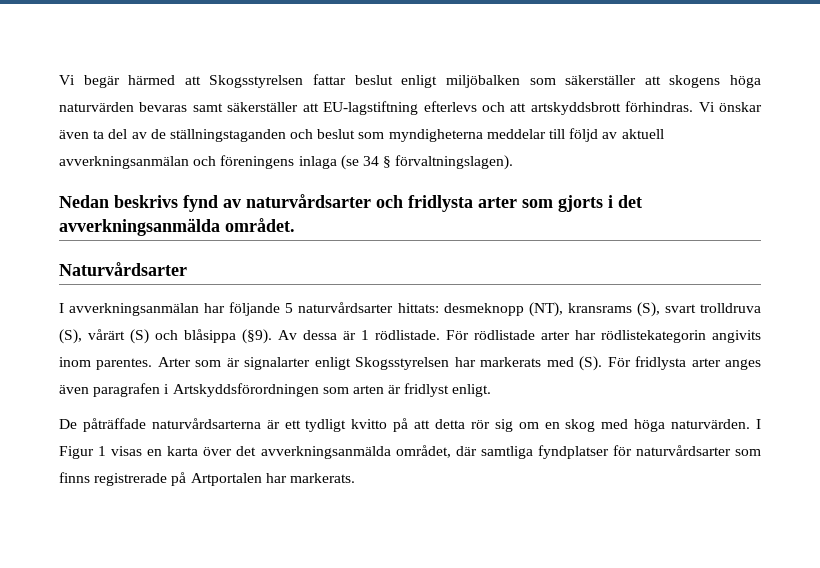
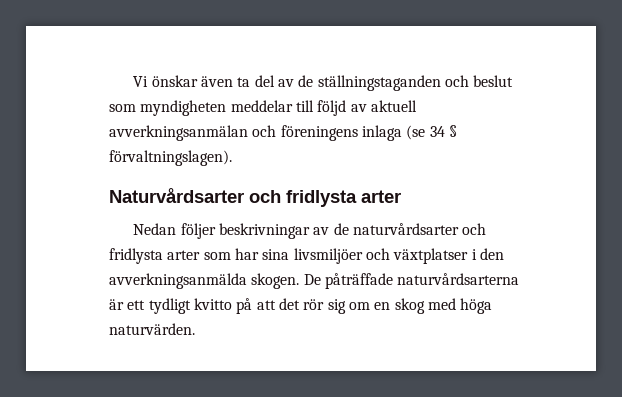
[59,74,762,88] [59,101,715,115] Vi begär härmed att Skogsstyrelsen fattar beslut enligt miljöbalken som säkerställer att skogens höga naturvärden bevaras samt säkerställer att EU-lagstiftning efterlevs och att artskyddsbrott förhindras. Vi -> [133,76,149,87] Vi
[388,129,483,142] myndigheterna -> [140,100,227,116] myndigheten
[59,195,241,212] Nedan beskrivs fynd av -> [109,188,401,207] [133,223,349,239] Naturvårdsarter och fridlysta arter // Nedan följer beskrivningar av de
[558,195,642,212] [59,218,295,236] [59,262,187,276] [59,302,762,317] [59,329,761,344] [59,356,761,371] [59,383,492,397] gjorts i det avverkningsanmälda området. // Naturvårdsarter // I avverkningsanmälan har följande 5 naturvårdsarter hittats: desmeknopp (NT), kransrams (S), svart trolldruva (S), vårärt (S) och blåsippa (§9). Av dessa är 1 rödlistade. För rödlistade arter har rödlistekategorin angivits inom parentes. Arter som är signalarter enligt Skogsstyrelsen har markerats med (S). För fridlysta arter anges även paragrafen i Artskyddsförordningen som arten är fridlyst enligt. // -> [234,248,504,264] [109,273,300,289] har sina livsmiljöer och växtplatser i den avverkningsanmälda skogen.
[435,419,466,429] detta -> [278,298,300,310] det
[756,419,762,429] [59,445,761,459] [59,472,355,486] I Figur 1 visas en karta över det avverkningsanmälda området, där samtliga fyndplatser för naturvårdsarter som finns registrerade på Artportalen har markerats. -> (195, 329) none

